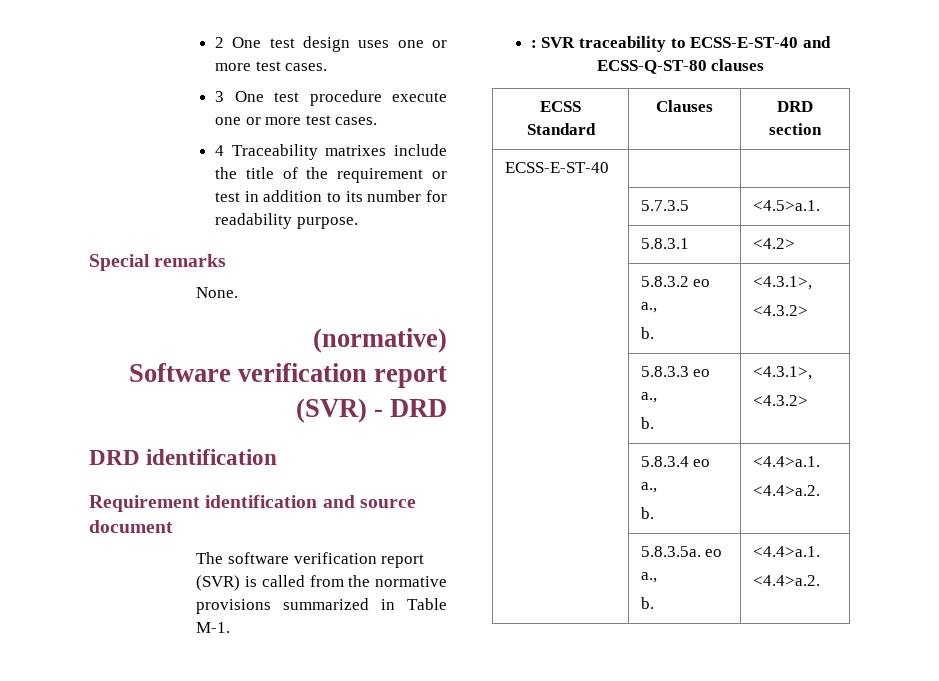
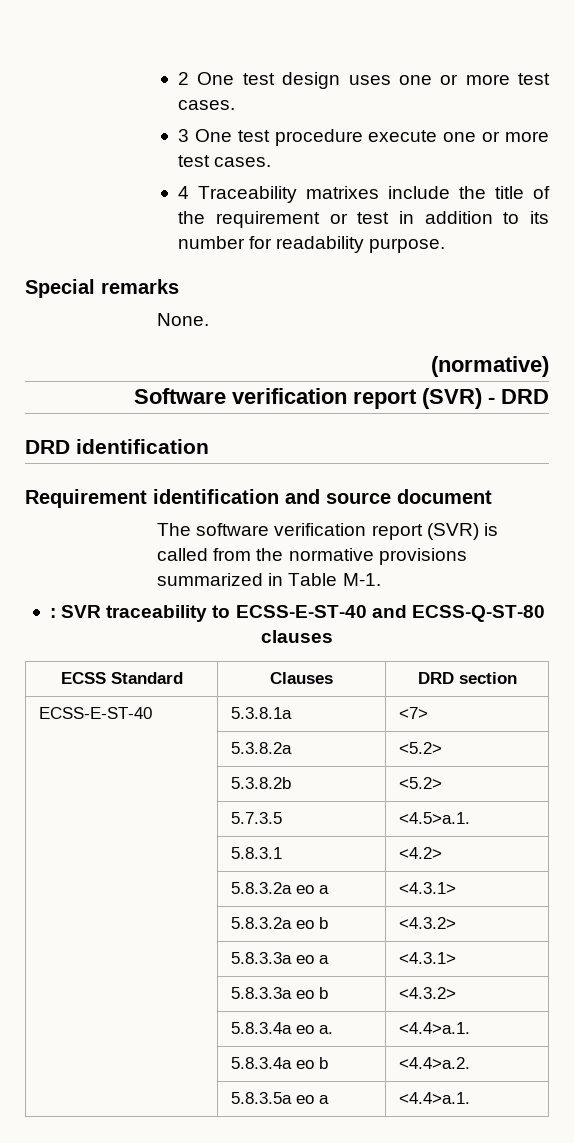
[640,200,689,211] [752,200,820,211] [640,238,689,249] [752,238,795,249] [640,276,711,287] [640,302,657,313] [640,327,654,339] [752,276,812,290] [752,305,808,316] [640,366,711,377] [640,392,657,403] [640,417,654,429] [752,366,812,380] [752,395,808,406] [640,456,711,467] [640,482,657,493] [640,507,654,519] [752,456,820,467] [752,485,820,496] [640,546,723,557] [640,572,657,583] [640,597,654,609] [752,546,820,557] [752,575,820,586] | // | 5.7.3.5 | <4.5>a.1. // | 5.8.3.1 | <4.2> // | 5.8.3.2 eo a., // b. | <4.3.1>, // <4.3.2> // | 5.8.3.3 eo a., // b. | <4.3.1>, // <4.3.2> // | 5.8.3.4 eo a., // b. | <4.4>a.1. // <4.4>a.2. // | 5.8.3.5a. eo a., // b. | <4.4>a.1. // <4.4>a.2. -> [230,707,292,719] [398,707,428,719] [230,742,292,754] [398,742,442,754] [230,777,291,789] [398,777,442,789] [230,812,282,824] [398,812,470,824] [230,847,282,859] [398,847,442,859] [230,882,329,894] [398,882,456,894] [230,917,328,929] [398,917,456,929] [230,952,329,964] [398,952,456,964] [230,987,328,999] [398,987,456,999] [230,1022,333,1034] [398,1022,470,1034] [230,1057,328,1069] [398,1057,470,1069] [230,1092,329,1104] [398,1092,470,1104] 5.3.8.1a | <7> // | 5.3.8.2a | <5.2> // | 5.3.8.2b | <5.2> // | 5.7.3.5 | <4.5>a.1. // | 5.8.3.1 | <4.2> // | 5.8.3.2a eo a | <4.3.1> // | 5.8.3.2a eo b | <4.3.2> // | 5.8.3.3a eo a | <4.3.1> // | 5.8.3.3a eo b | <4.3.2> // | 5.8.3.4a eo a. | <4.4>a.1. // | 5.8.3.4a eo b | <4.4>a.2. // | 5.8.3.5a eo a | <4.4>a.1.

